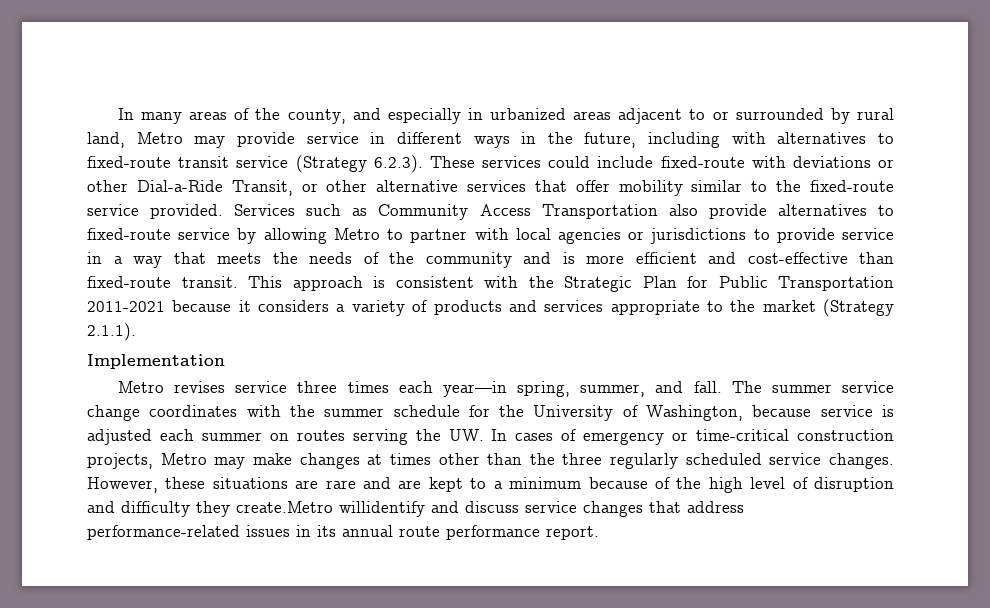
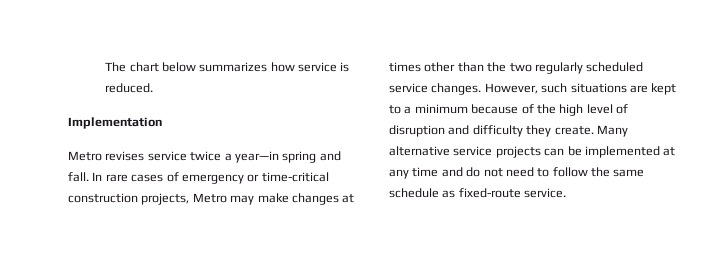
[117,108,895,124] [87,132,894,148] [87,155,894,173] [87,180,894,196] [87,204,894,220] [87,228,894,244] [87,252,894,268] [87,276,894,292] [87,299,894,317] [87,323,136,341] [87,354,225,369] [117,381,894,397] [87,405,894,421] [87,429,508,445] In many areas of the county, and especially in urbanized areas adjacent to or surrounded by rural land, Metro may provide service in different ways in the future, including with alternatives to fixed-route transit service (Strategy 6.2.3). These services could include fixed-route with deviations or other Dial-a-Ride Transit, or other alternative services that offer mobility similar to the fixed-route service provided. Services such as Community Access Transportation also provide alternatives to fixed-route service by allowing Metro to partner with local agencies or jurisdictions to provide service in a way that meets the needs of the community and is more efficient and cost-effective than fixed-route transit. This approach is consistent with the Strategic Plan for Public Transportation 2011-2021 because it considers a variety of products and services appropriate to the market (Strategy 2.1.1). // Implementation // Metro revises service three times each year—in spring, summer, and fall. The summer service change coordinates with the summer schedule for the University of Washington, because service is adjusted each summer on routes serving the UW. In -> [105,62,350,72] [105,83,154,93] [68,117,162,129] [68,151,341,163] [68,172,128,182] The chart below summarizes how service is reduced. // Implementation // Metro revises service twice a year—in spring and fall. In rare
[562,453,603,465] three -> [509,63,532,72] two
[165,477,206,489] these -> [541,83,568,93] such
[325,477,422,489] rare and are -> (648, 89) none
[236,501,744,517] [87,525,599,540] create.Metro willidentify and discuss service changes that address performance-related issues in its annual route performance report. -> [554,125,628,137] [389,146,676,158] [389,167,645,179] [389,188,567,198] create. Many alternative service projects can be implemented at any time and do not need to follow the same schedule as fixed-route service.

